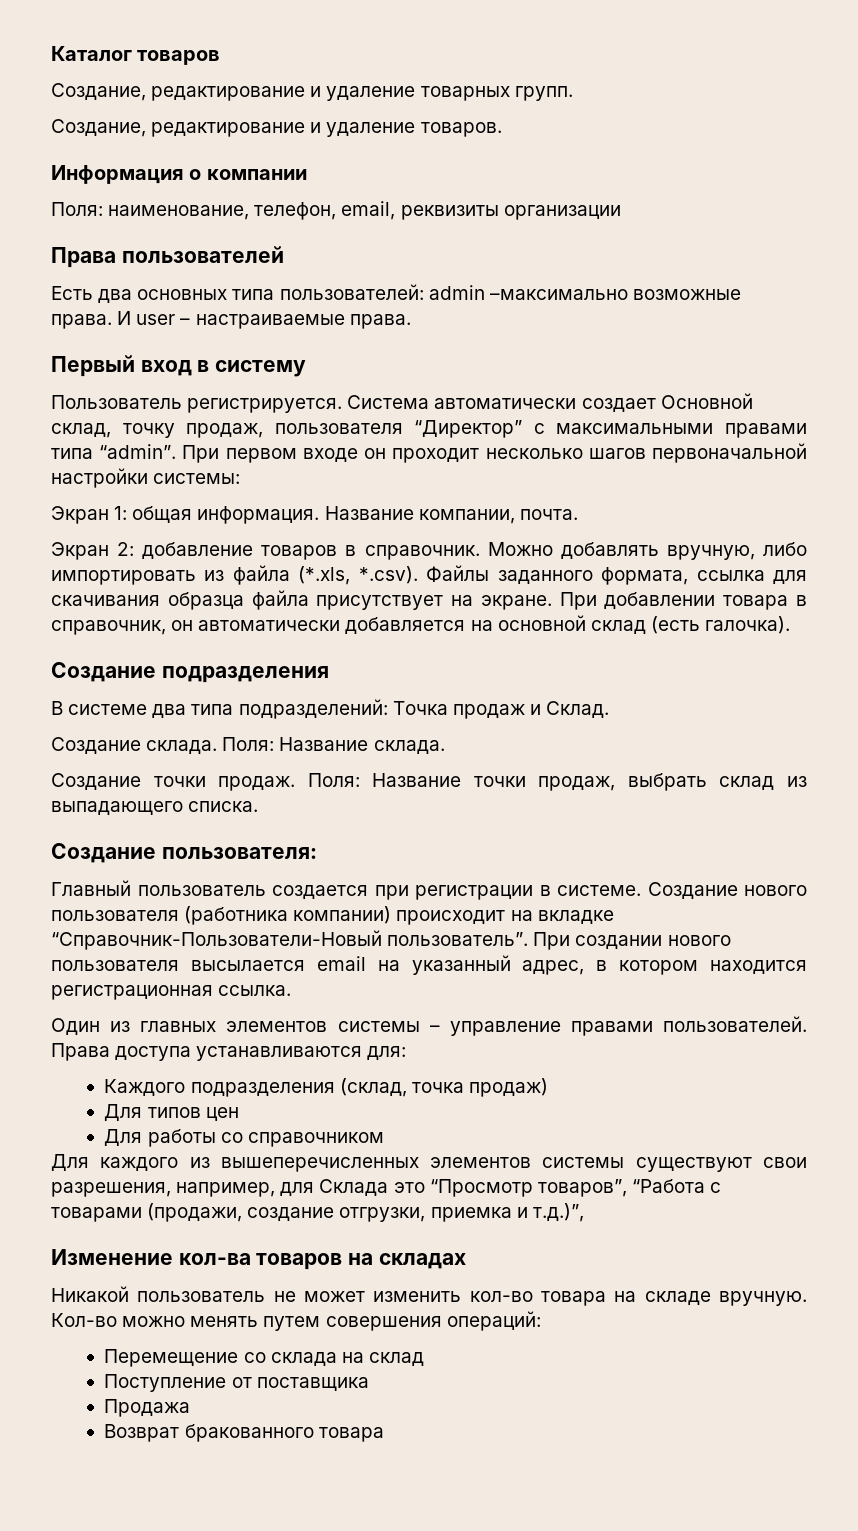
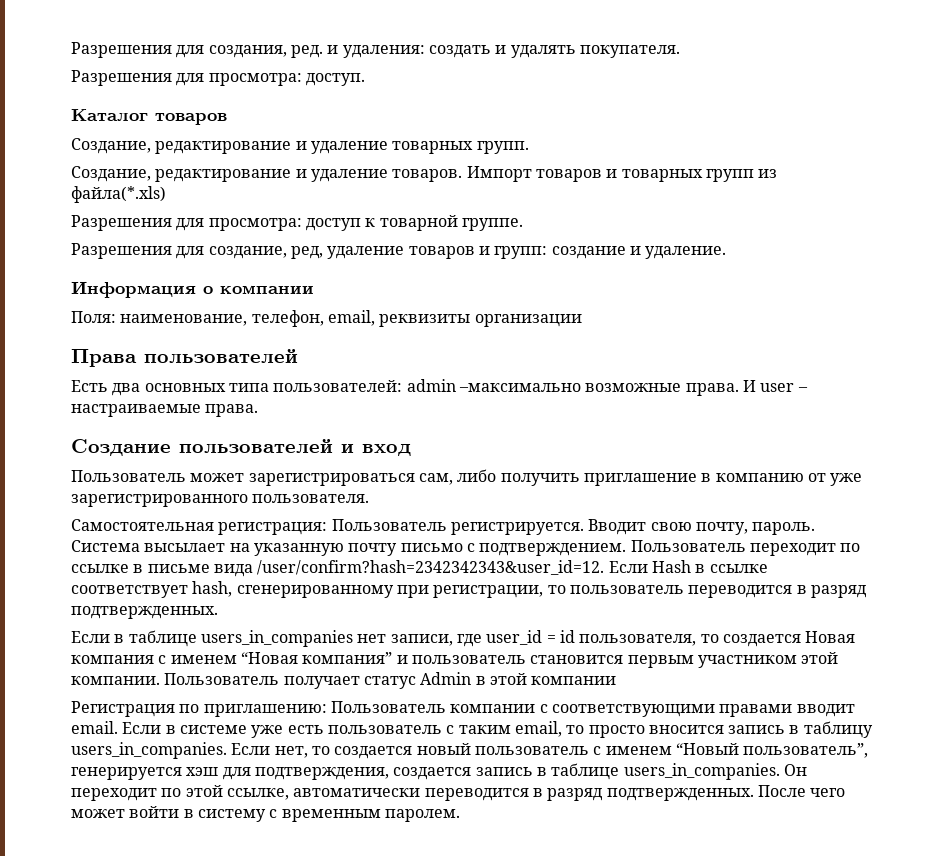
(51, 53) none -> [71,42,680,58] [71,70,365,86] Разрешения для создания, ред. и удаления: создать и удалять покупателя. // Разрешения для просмотра: доступ. //
(502, 129) none -> [466,166,778,182] [71,186,166,203] [71,215,523,231] [71,243,727,259] Импорт товаров и товарных групп из файла(*.xls) // Разрешения для просмотра: доступ к товарной группе. // Разрешения для создание, ред, удаление товаров и групп: создание и удаление.
[51,355,307,377] [51,393,753,413] [51,420,807,438] [51,443,807,463] [51,468,241,488] [51,506,578,524] [51,542,808,560] [51,565,808,585] [51,590,808,610] [51,615,791,635] [51,662,329,683] [51,699,610,719] [51,737,445,754] [51,773,807,791] [51,801,259,815] [51,843,317,863] [51,880,807,900] [51,906,614,925] [51,930,731,950] [51,955,807,975] [51,985,292,1000] [51,1016,807,1036] [51,1043,407,1061] [104,1078,548,1097] [104,1104,239,1121] [104,1129,384,1147] [51,1154,808,1172] [51,1179,722,1197] [51,1203,584,1222] [51,1249,466,1270] [51,1286,808,1306] [51,1311,541,1331] [104,1349,424,1367] [104,1374,369,1392] [104,1399,191,1417] [104,1424,384,1442] Первый вход в систему // Пользователь регистрируется. Система автоматически создает Основной склад, точку продаж, пользователя “Директор” с максимальными правами типа “admin”. При первом входе он проходит несколько шагов первоначальной настройки системы: // Экран 1: общая информация. Название компании, почта. // Экран 2: добавление товаров в справочник. Можно добавлять вручную, либо импортировать из файла (*.xls, *.csv). Файлы заданного формата, ссылка для скачивания образца файла присутствует на экране. При добавлении товара в справочник, он автоматически добавляется на основной склад (есть галочка). // Создание подразделения // В системе два типа подразделений: Точка продаж и Склад. // Создание склада. Поля: Название склада. // Создание точки продаж. Поля: Название точки продаж, выбрать склад из выпадающего списка. // Создание пользователя: // Главный пользователь создается при регистрации в системе. Создание нового пользователя (работника компании) происходит на вкладке “Справочник-Пользователи-Новый пользователь”. При создании нового пользователя высылается email на указанный адрес, в котором находится регистрационная ссылка. // Один из главных элементов системы – управление правами пользователей. Права доступа устанавливаются для: // Каждого подразделения (склад, точка продаж) // Для типов цен // Для работы со справочником // Для каждого из вышеперечисленных элементов системы существуют свои разрешения, например, для Склада это “Просмотр товаров”, “Работа с товарами (продажи, создание отгрузки, приемка и т.д.)”, // Изменение кол-ва товаров на складах // Никакой пользователь не может изменить кол-во товара на складе вручную. Кол-во можно менять путем совершения операций: // Перемещение со склада на склад // Поступление от поставщика // Продажа // Возврат бракованного товара -> [71,439,411,456] [71,469,863,486] [71,494,370,507] [71,519,816,535] [71,540,861,556] [71,560,768,577] [71,581,866,598] [71,606,218,619] [71,630,856,647] [71,652,839,668] [71,672,617,689] [71,701,855,717] [71,721,873,738] [71,742,869,759] [71,763,807,780] [71,785,846,801] [71,806,460,822] Создание пользователей и вход // Пользователь может зарегистрироваться сам, либо получить приглашение в компанию от уже зарегистрированного пользователя. // Самостоятельная регистрация: Пользователь регистрируется. Вводит свою почту, пароль. Система высылает на указанную почту письмо с подтверждением. Пользователь переходит по ссылке в письме вида /user/confirm?hash=2342342343&user_id=12. Если Hash в ссылке соответствует hash, сгенерированному при регистрации, то пользователь переводится в разряд подтвержденных. // Если в таблице users_in_companies нет записи, где user_id = id пользователя, то создается Новая компания с именем “Новая компания” и пользователь становится первым участником этой компании. Пользователь получает статус Admin в этой компании // Регистрация по приглашению: Пользователь компании с соответствующими правами вводит email. Если в системе уже есть пользователь с таким email, то просто вносится запись в таблицу users_in_companies. Если нет, то создается новый пользователь с именем “Новый пользователь”, генерируется хэш для подтверждения, создается запись в таблице users_in_companies. Он переходит по этой ссылке, автоматически переводится в разряд подтвержденных. После чего может войти в систему с временным паролем.

